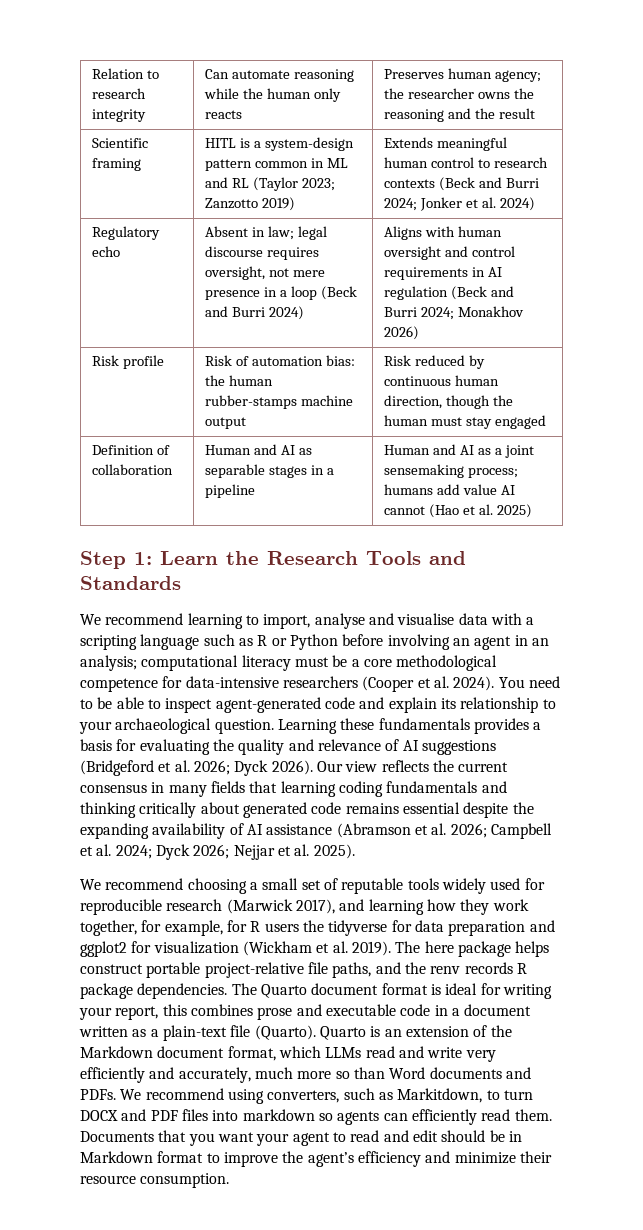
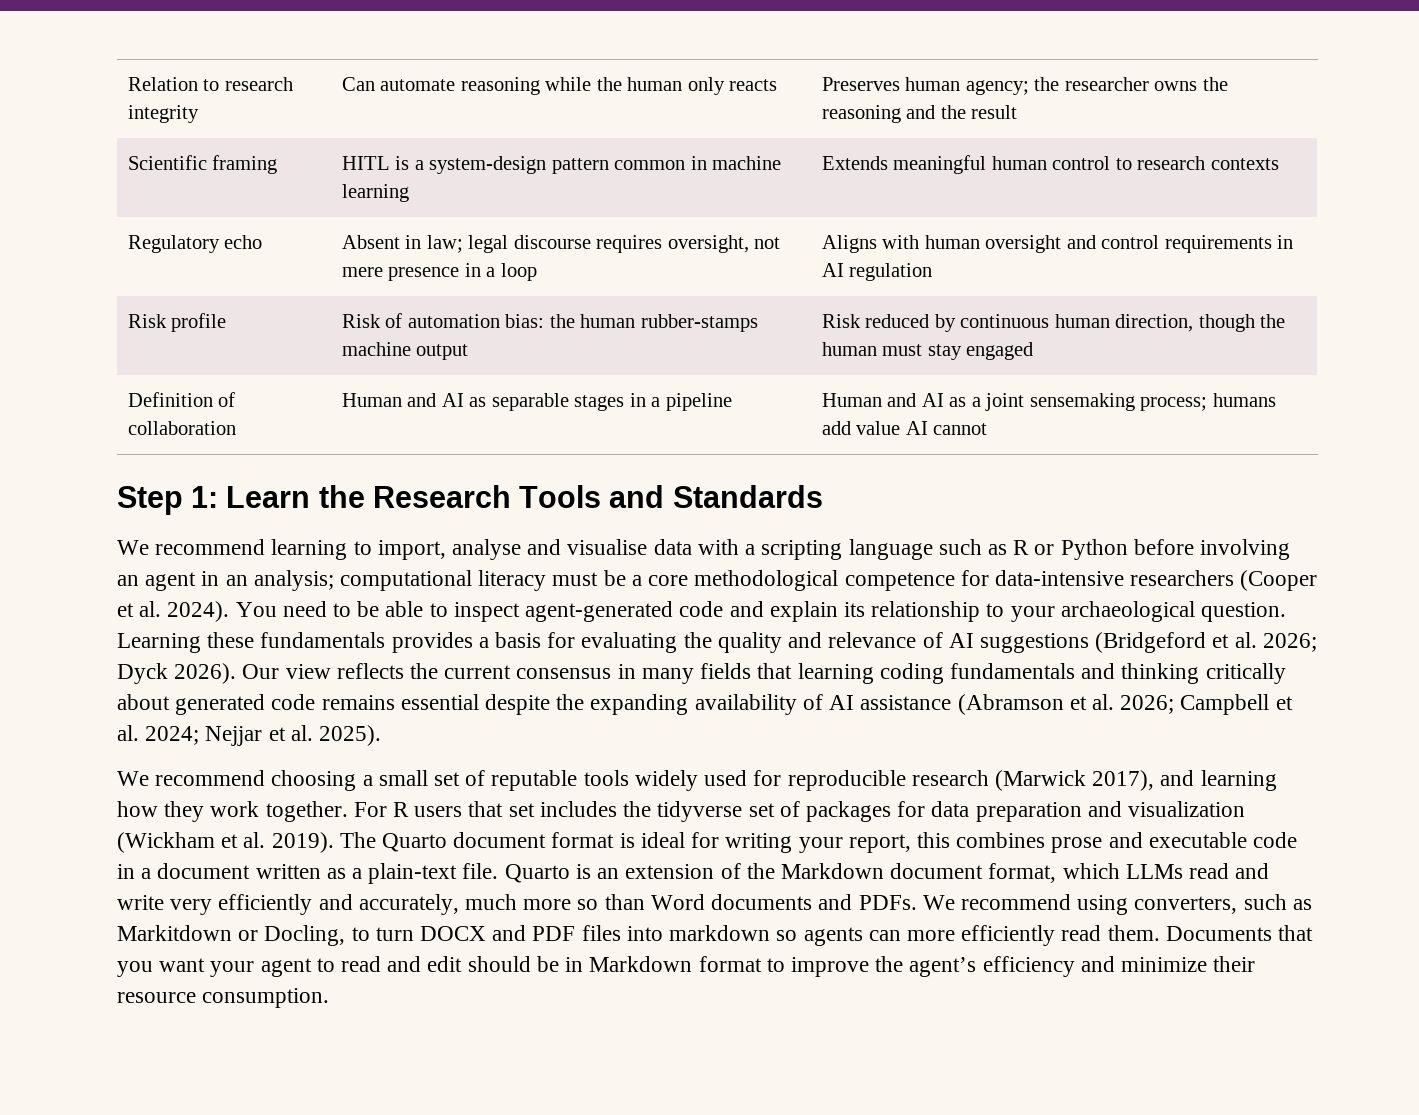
[327,158,349,168] [205,177,336,191] [205,197,296,211] ML and RL (Taylor 2023; Zanzotto 2019) -> [712,156,782,170] [341,184,409,202] machine learning
[439,177,540,191] [384,197,536,211] (Beck and Burri 2024; Jonker et al. 2024) -> (1279, 164) none
[321,286,358,300] [205,306,305,320] (Beck and Burri 2024) -> (537, 272) none
[451,286,515,300] [384,306,525,320] [384,326,420,340] (Beck and Burri 2024; Monakhov 2026) -> (933, 272) none
[429,504,533,518] (Hao et al. 2025) -> (988, 429) none
[155,844,230,860] Dyck 2026; -> (200, 735) none
[80,920,388,936] together, for example, for R users the tidyverse -> [265,801,891,822] together. For R users that set includes the tidyverse set of packages
[80,941,152,957] ggplot2 for -> (1122, 809) none
[424,941,550,957] [80,962,527,978] [80,983,257,999] here package helps construct portable project-relative file paths, and the renv records R package dependencies. The -> (376, 840) none
[230,1025,316,1040] file (Quarto). -> [462,863,499,879] file.
[397,1088,483,1103] Markitdown, -> [117,925,346,946] Markitdown or Docling,
(408, 1117) none -> [906,930,955,941] more

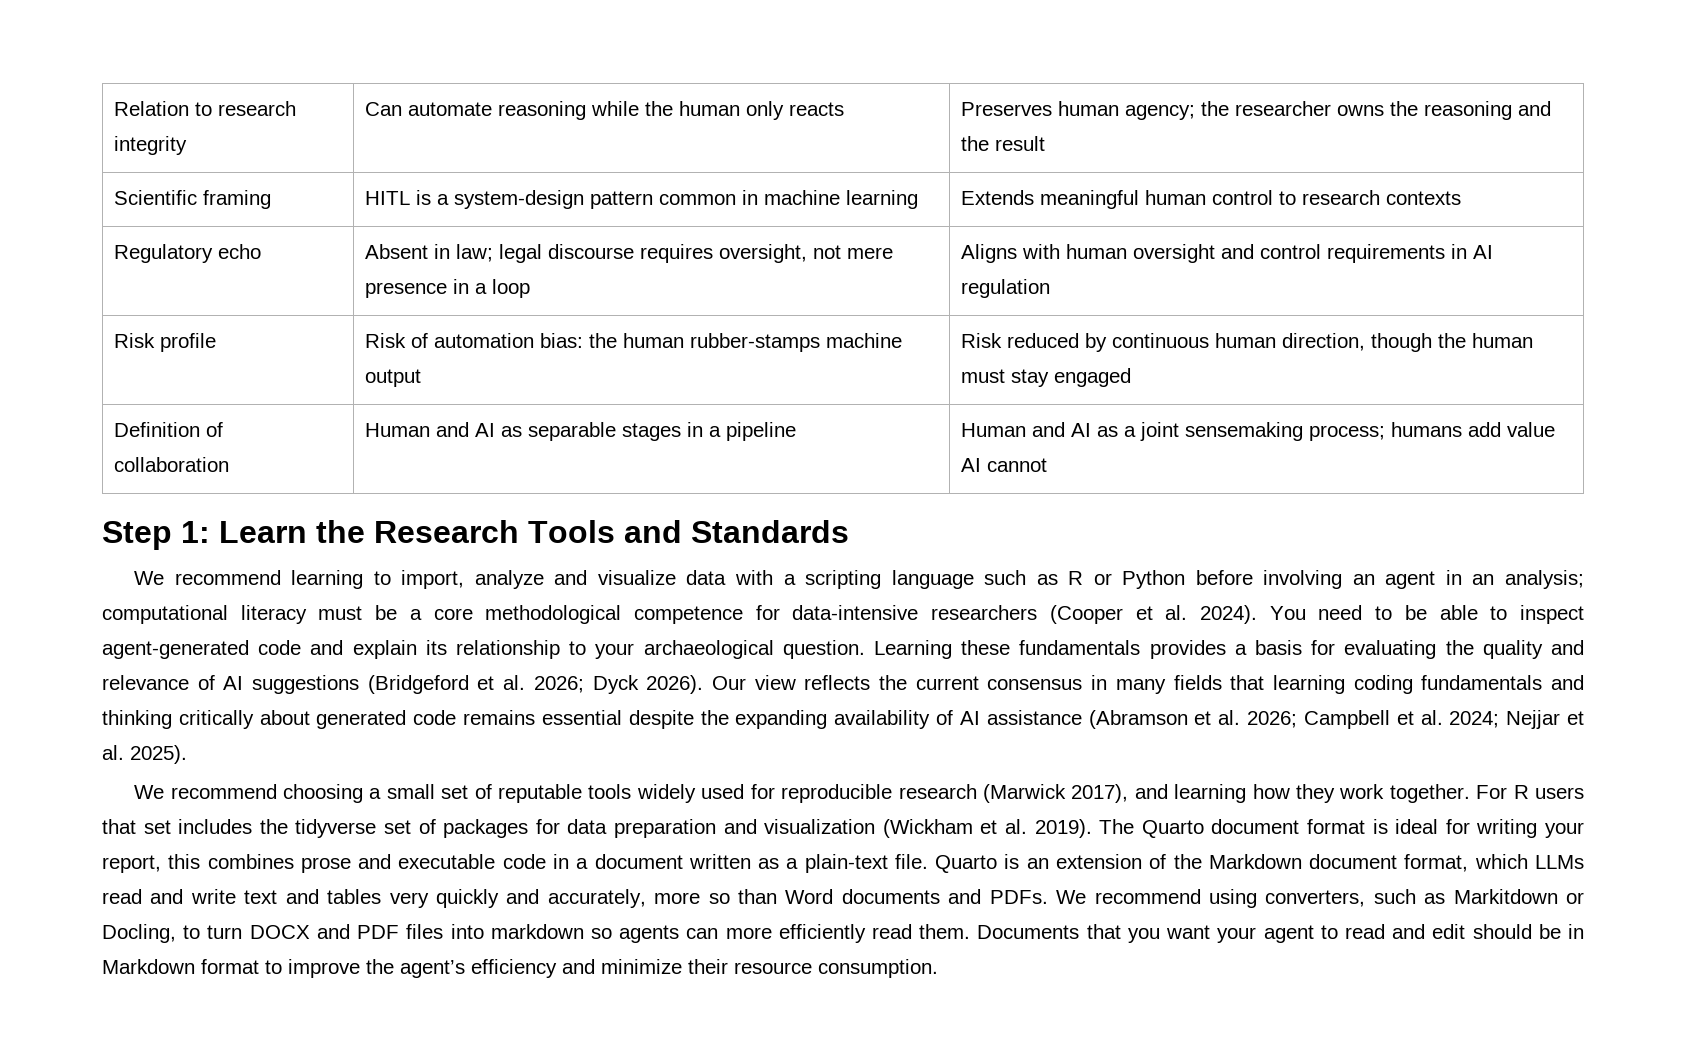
[452,539,648,560] analyse and visualise -> [474,570,676,589] analyze and visualize
[170,894,313,915] very efficiently -> [244,889,499,908] text and tables very quickly
[465,894,518,910] much -> (646, 898) none

